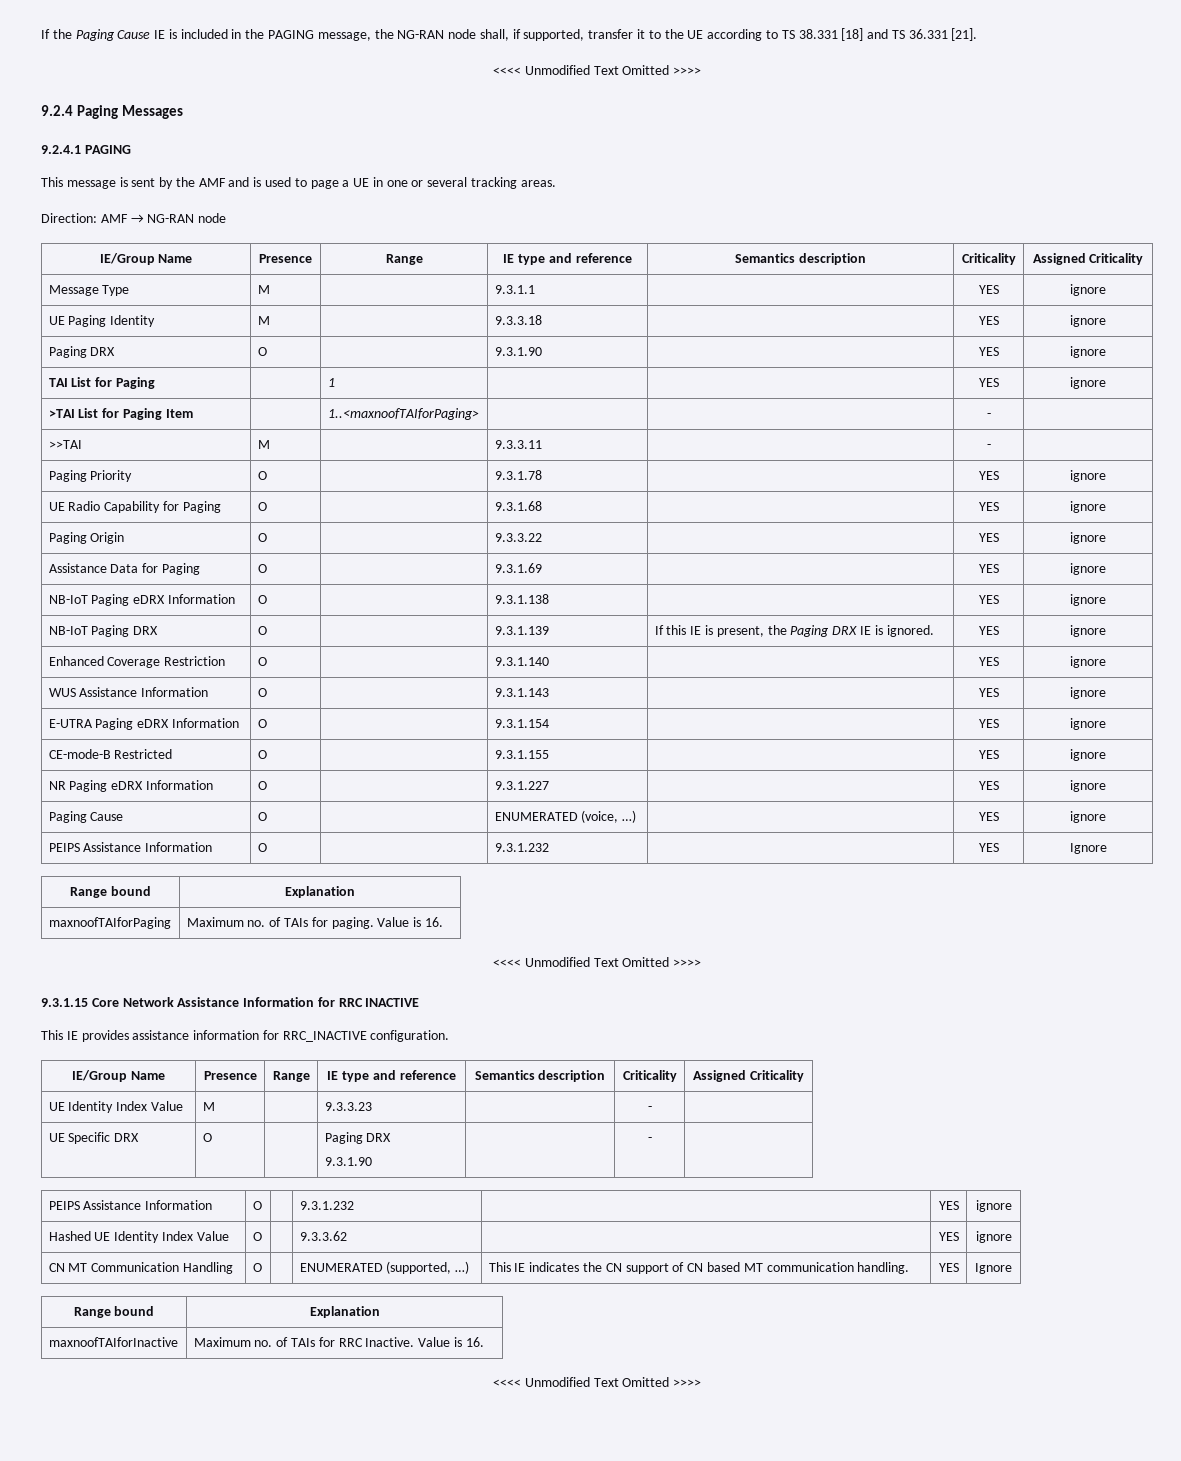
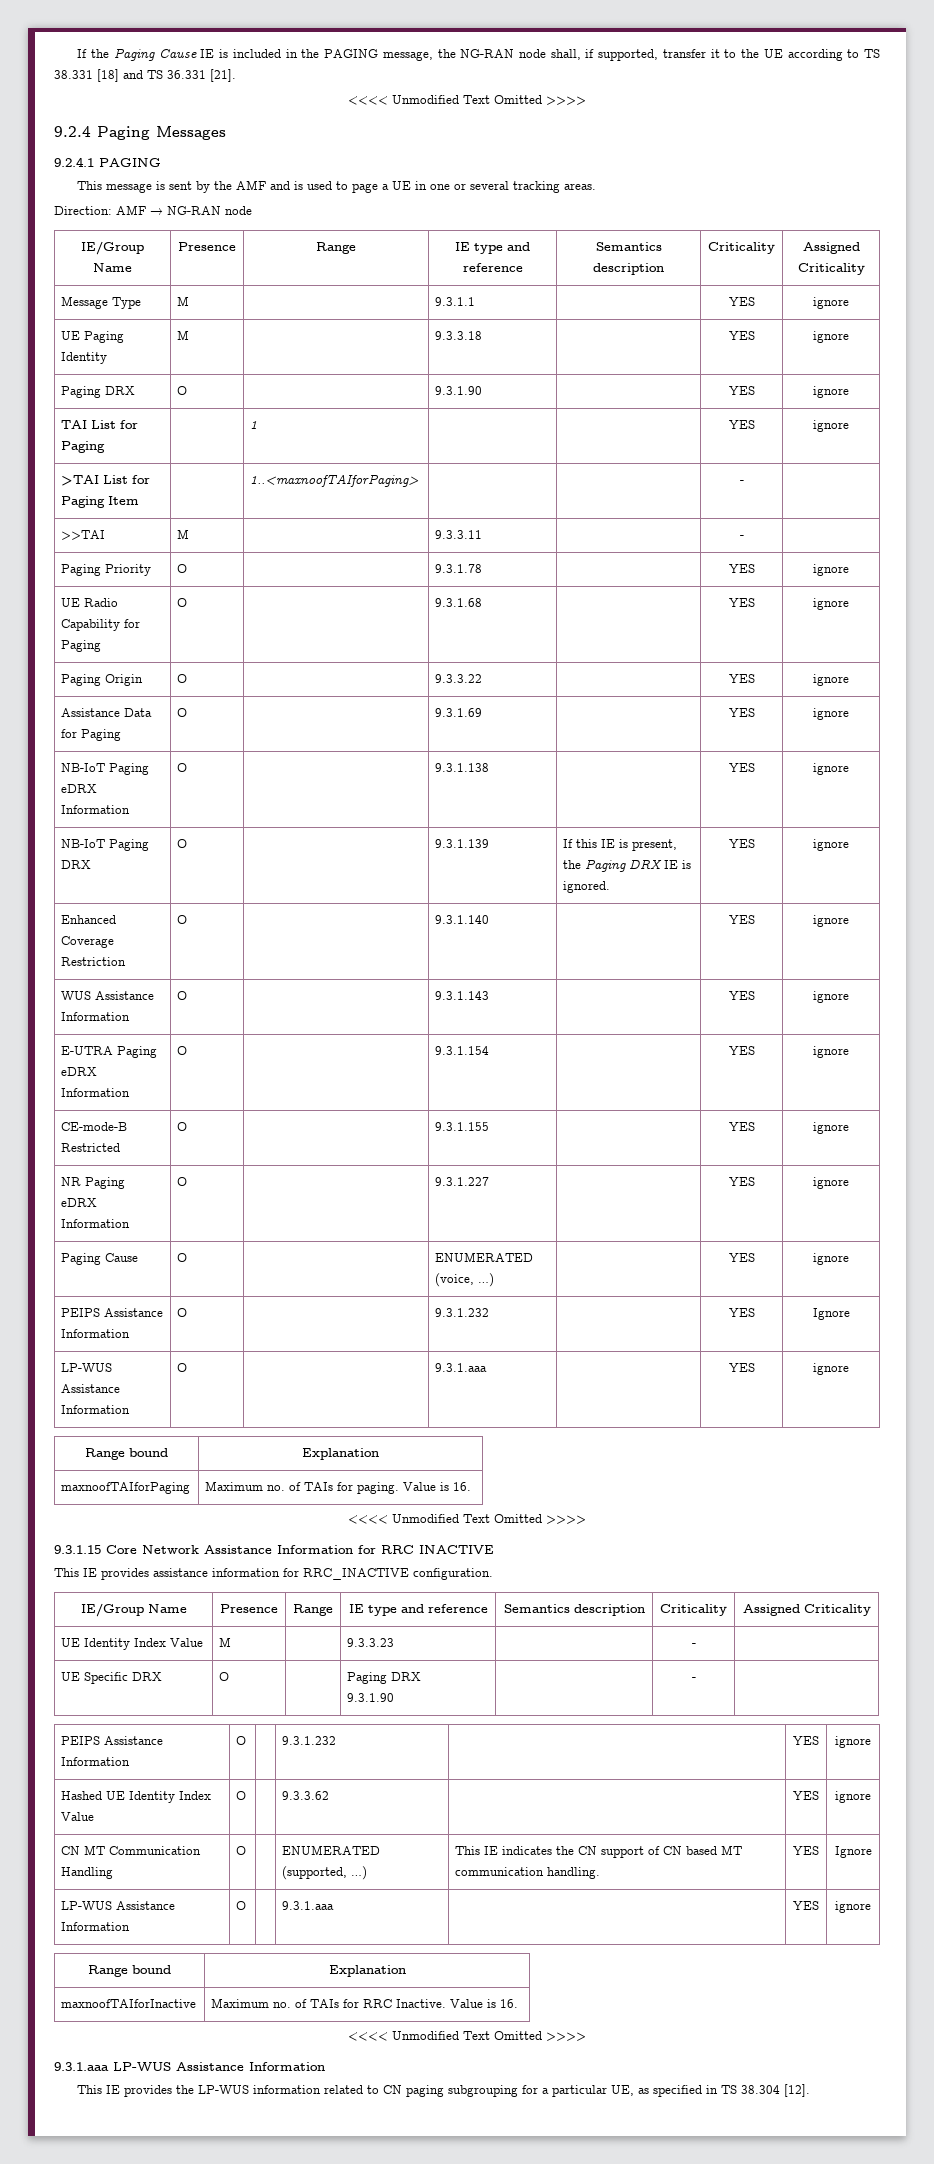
(1107, 848) none -> [61,1363,113,1372] [61,1384,121,1393] [61,1405,131,1414] [177,1363,188,1372] [435,1363,488,1372] [728,1363,755,1372] [813,1363,849,1375] // LP-WUS Assistance Information | O | | 9.3.1.aaa | | YES | ignore
(1012, 1268) none -> [61,1901,176,1910] [61,1922,131,1931] [236,1901,247,1910] [282,1901,335,1910] [793,1901,819,1910] [835,1901,871,1913] // LP-WUS Assistance Information | O | | 9.3.1.aaa | | YES | ignore
(702, 1383) none -> [54,2062,325,2071] [77,2084,811,2097] // 9.3.1.aaa LP-WUS Assistance Information // This IE provides the LP-WUS information related to CN paging subgrouping for a particular UE, as specified in TS 38.304 [12].

